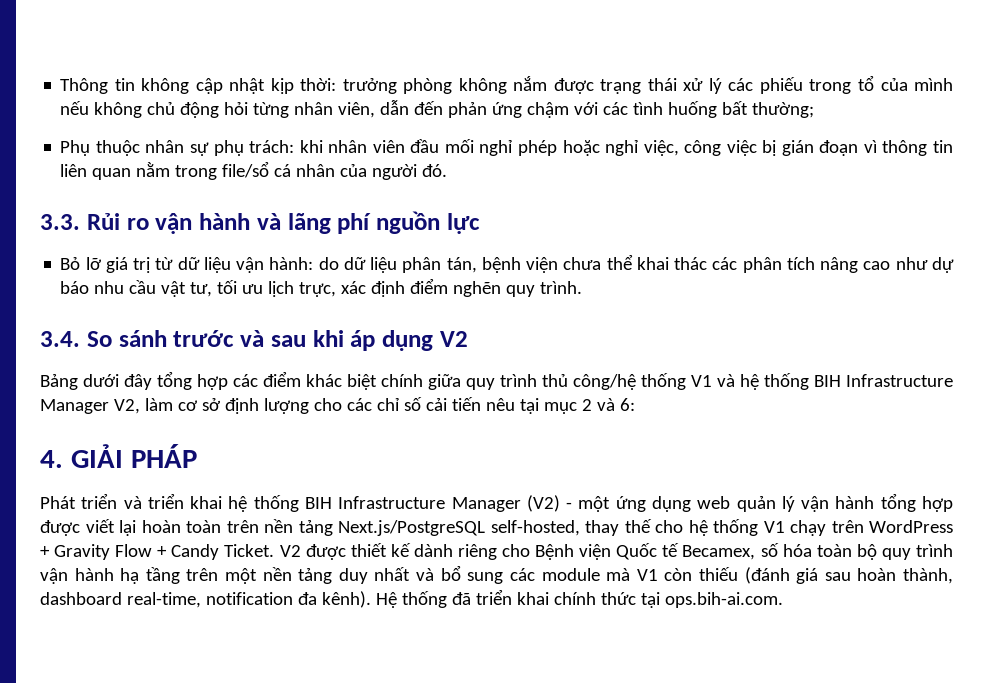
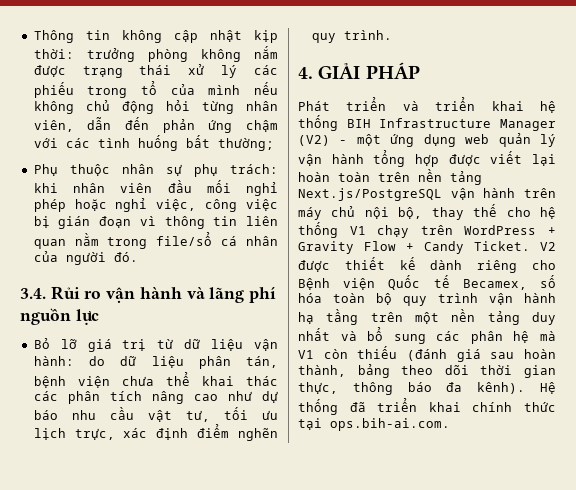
[40,214,80,230] 3.3. -> [20,288,46,299] 3.4.
[40,330,468,351] [40,371,953,390] [40,397,635,414] // 3.4. So sánh trước và sau khi áp dụng V2 // Bảng dưới đây tổng hợp các điểm khác biệt chính giữa quy trình thủ công/hệ thống V1 và hệ thống BIH Infrastructure Manager V2, làm cơ sở định lượng cho các chỉ số cải tiến nêu tại mục 2 và 6: -> (392, 35) none
[490,520,580,536] self-hosted, -> [450,188,556,200] [298,206,423,220] vận hành trên máy chủ nội bộ,
[541,568,600,581] module -> [470,331,530,344] phân hệ
[40,592,293,608] dashboard real-time, notification -> [357,364,556,378] [298,382,432,395] bảng theo dõi thời gian thực, thông báo

